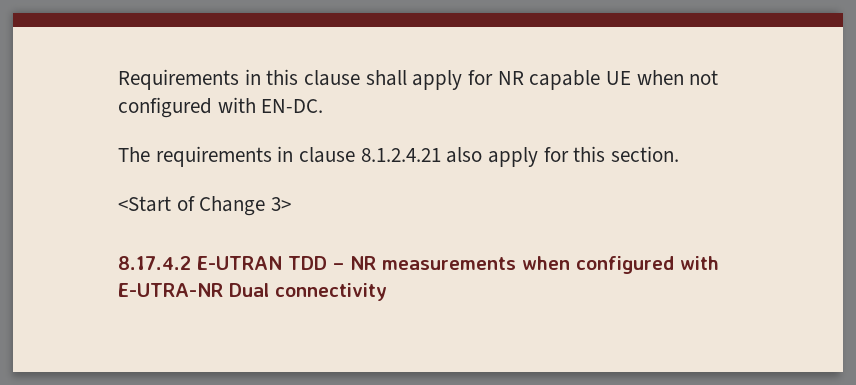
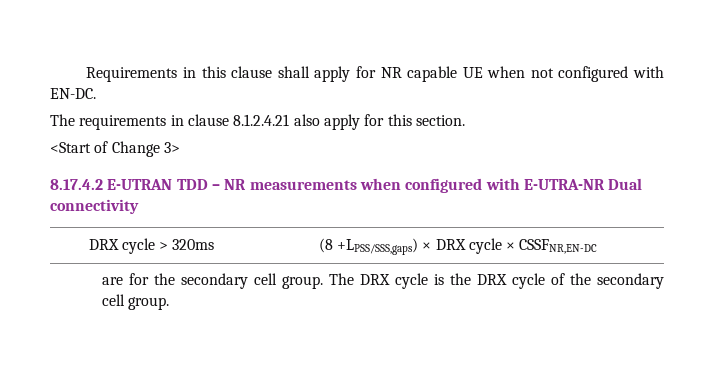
(387, 292) none -> [88,238,215,254] [318,238,598,255] [101,273,665,289] [101,294,169,310] // DRX cycle > 320ms | (8 +LPSS/SSS,gaps) × DRX cycle × CSSFNR,EN-DC // are for the secondary cell group. The DRX cycle is the DRX cycle of the secondary cell group.

